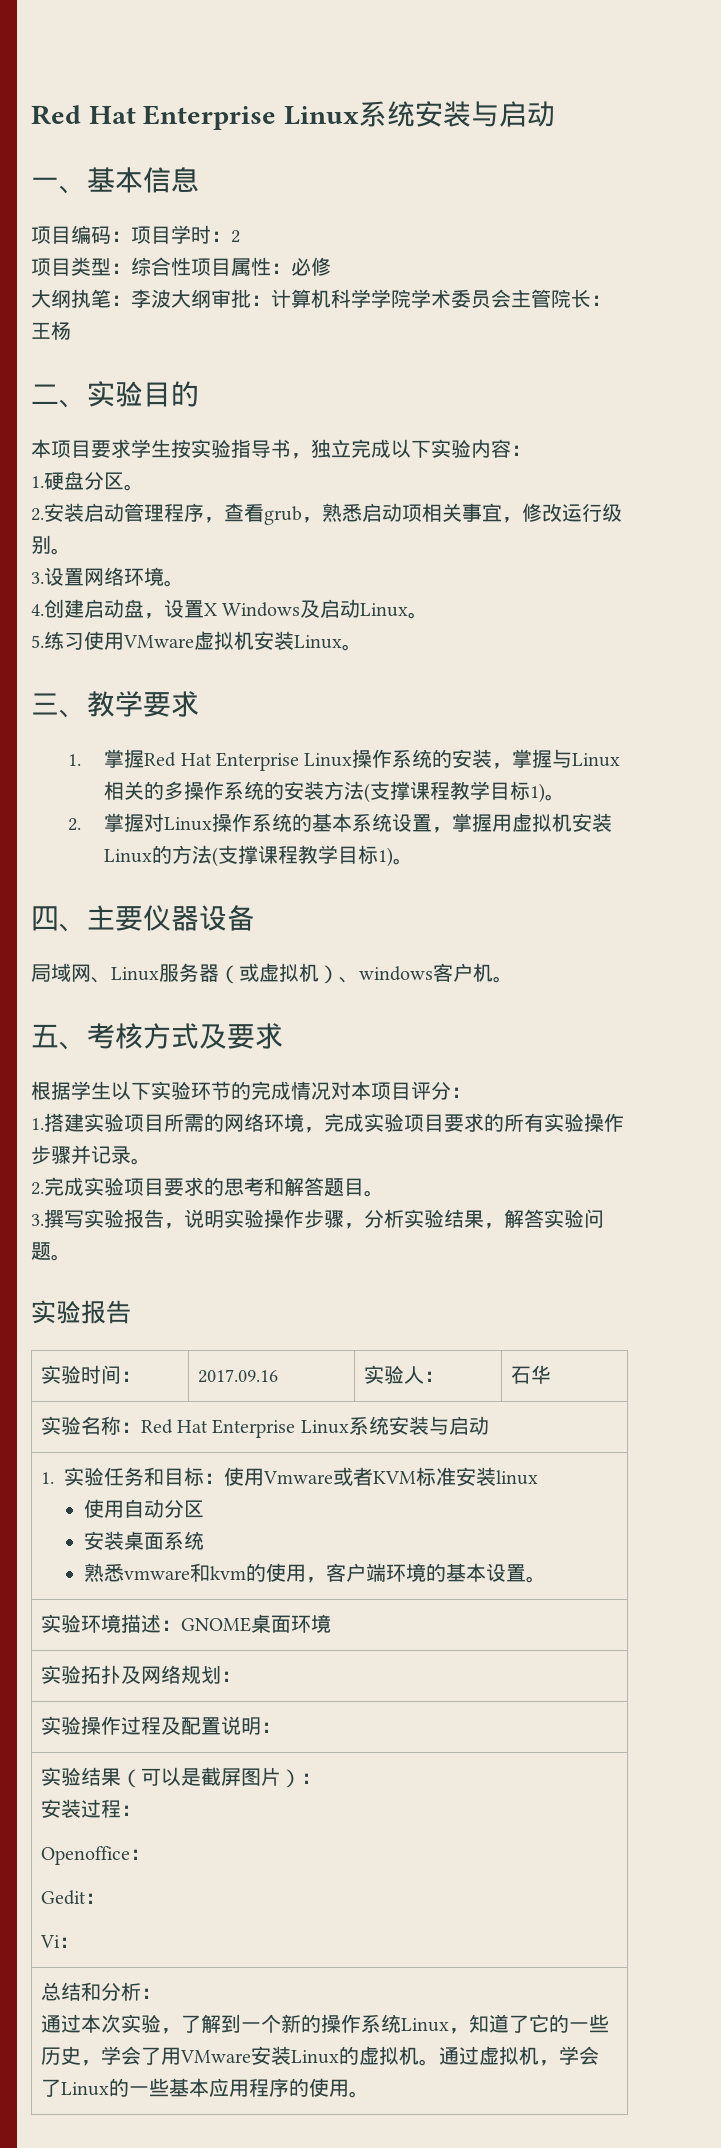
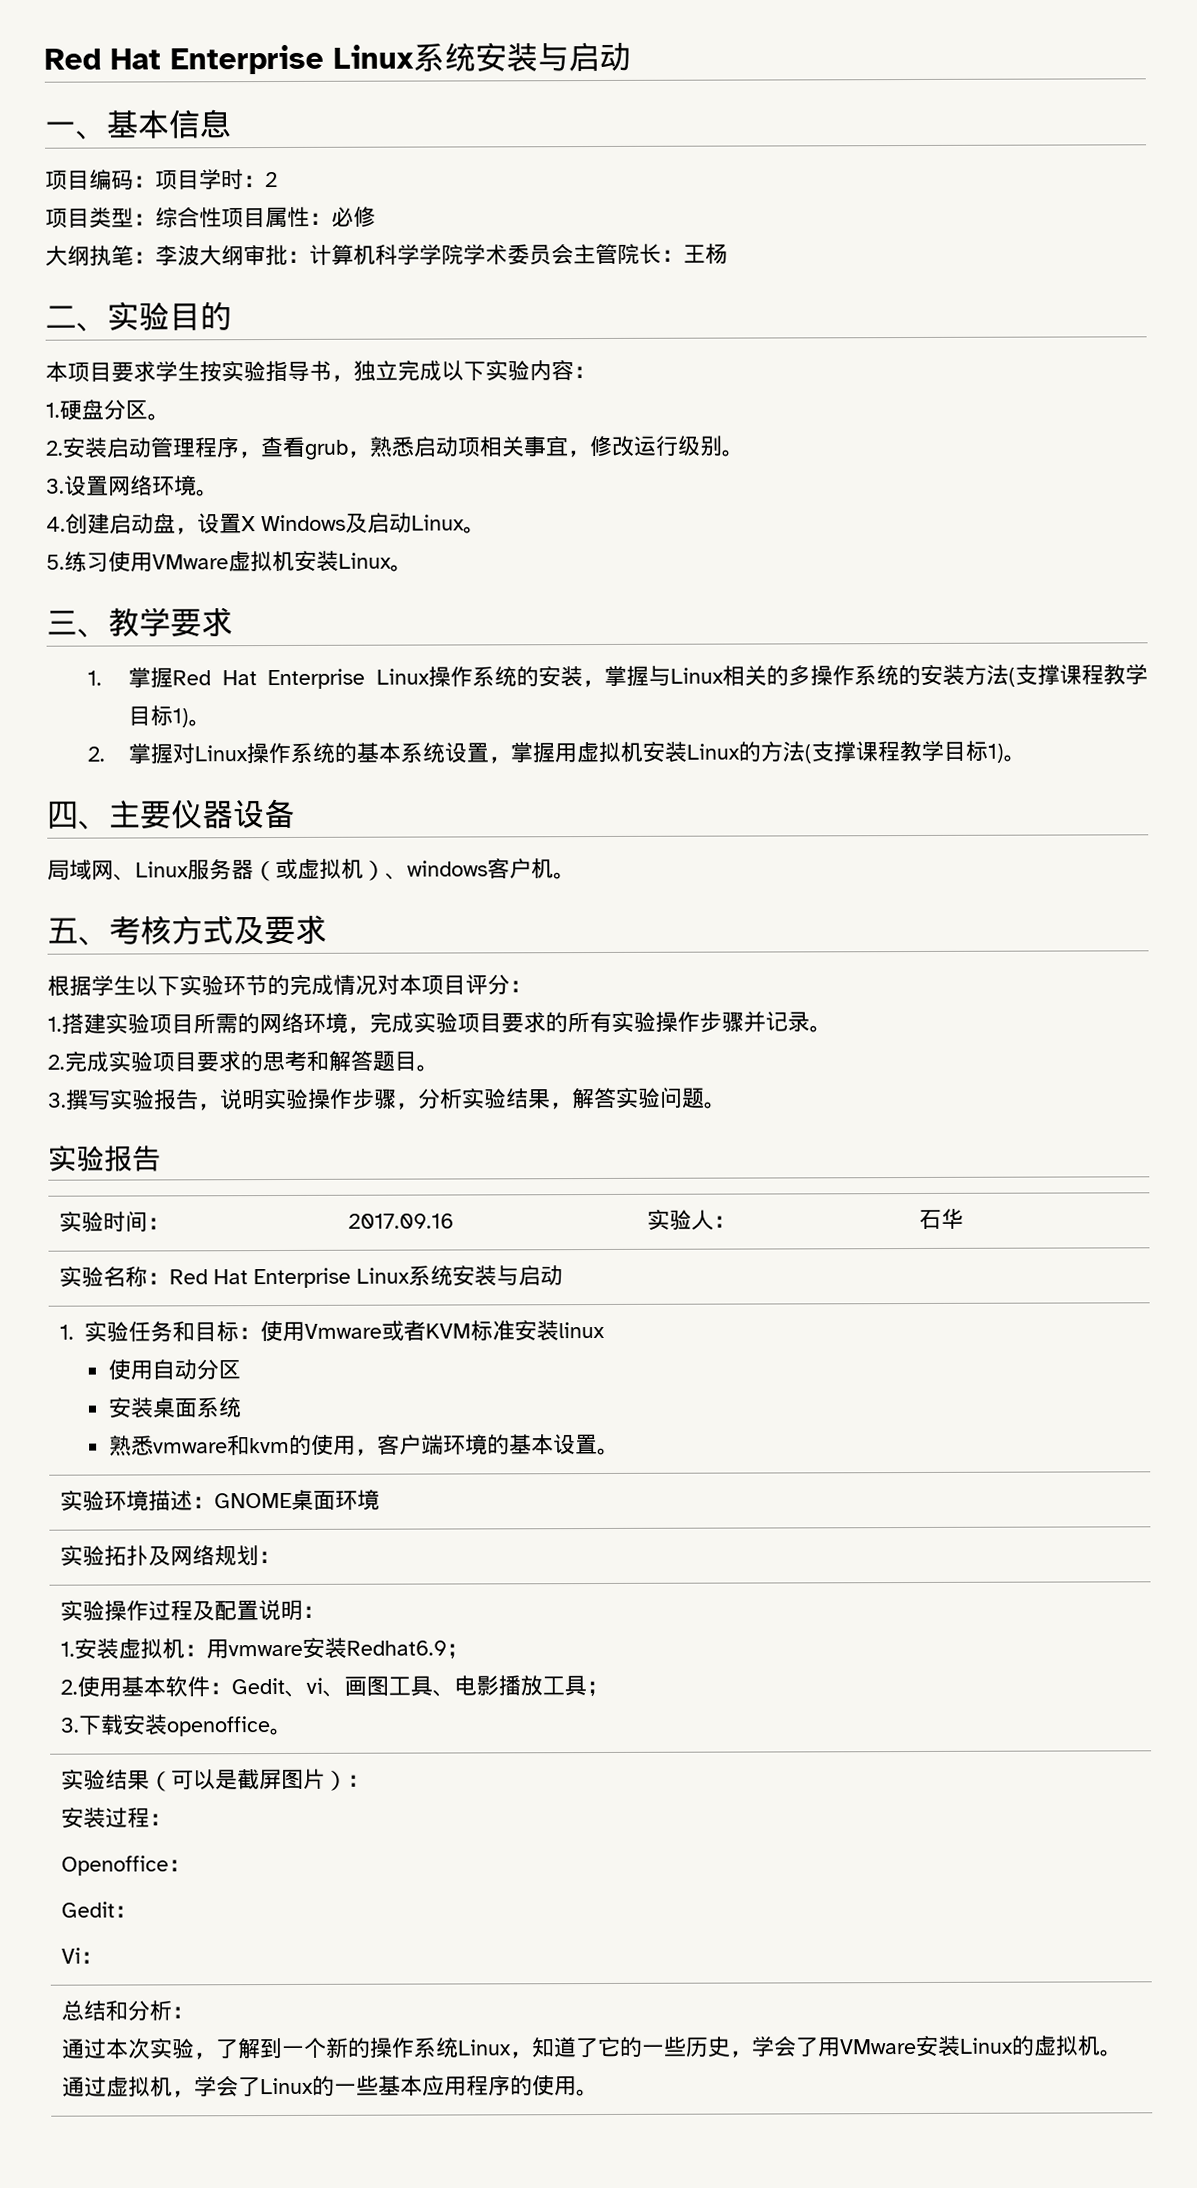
(281, 1727) none -> [60,1637,470,1660] [60,1675,610,1697] [60,1714,294,1737] // 1.安装虚拟机：用vmware安装Redhat6.9； // 2.使用基本软件：Gedit、vi、画图工具、电影播放工具； // 3.下载安装openoffice。

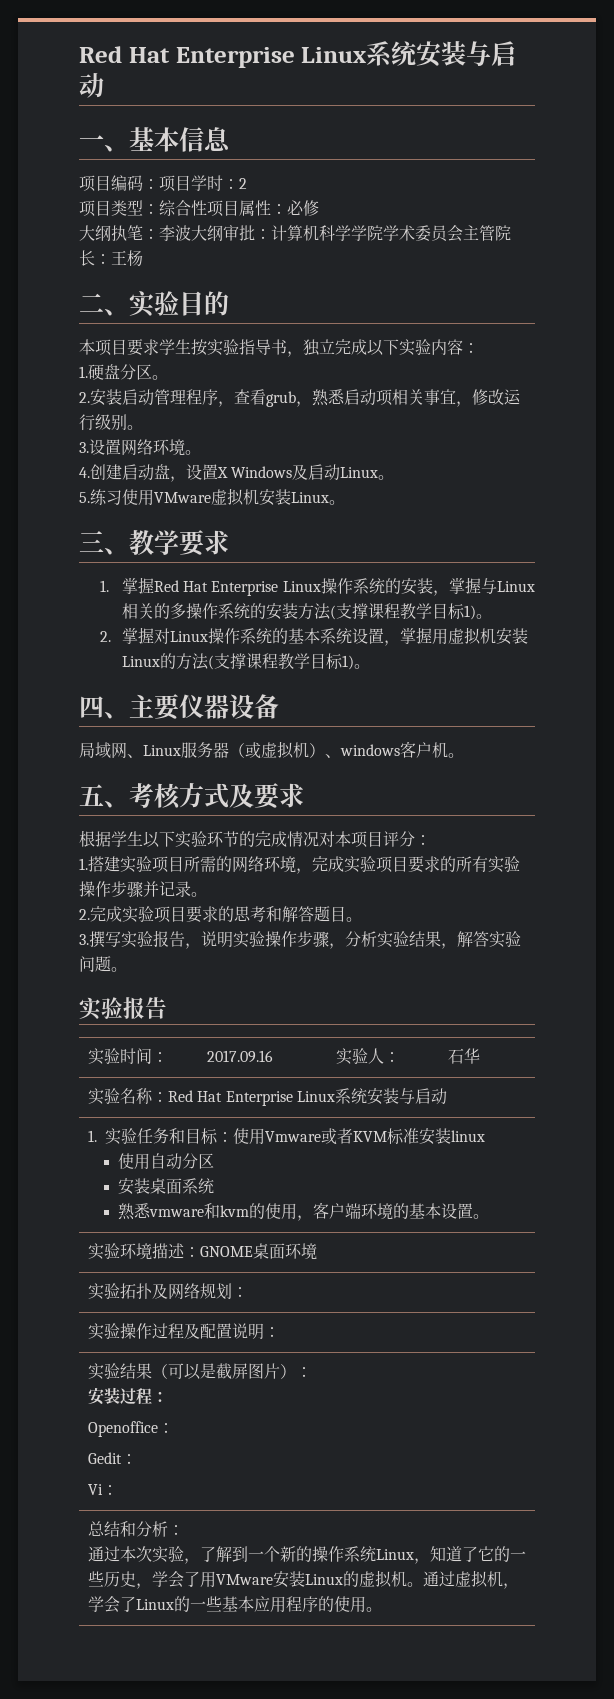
[60,1637,470,1660] [60,1675,610,1697] [60,1714,294,1737] // 1.安装虚拟机：用vmware安装Redhat6.9； // 2.使用基本软件：Gedit、vi、画图工具、电影播放工具； // 3.下载安装openoffice。 -> (280, 1332) none

